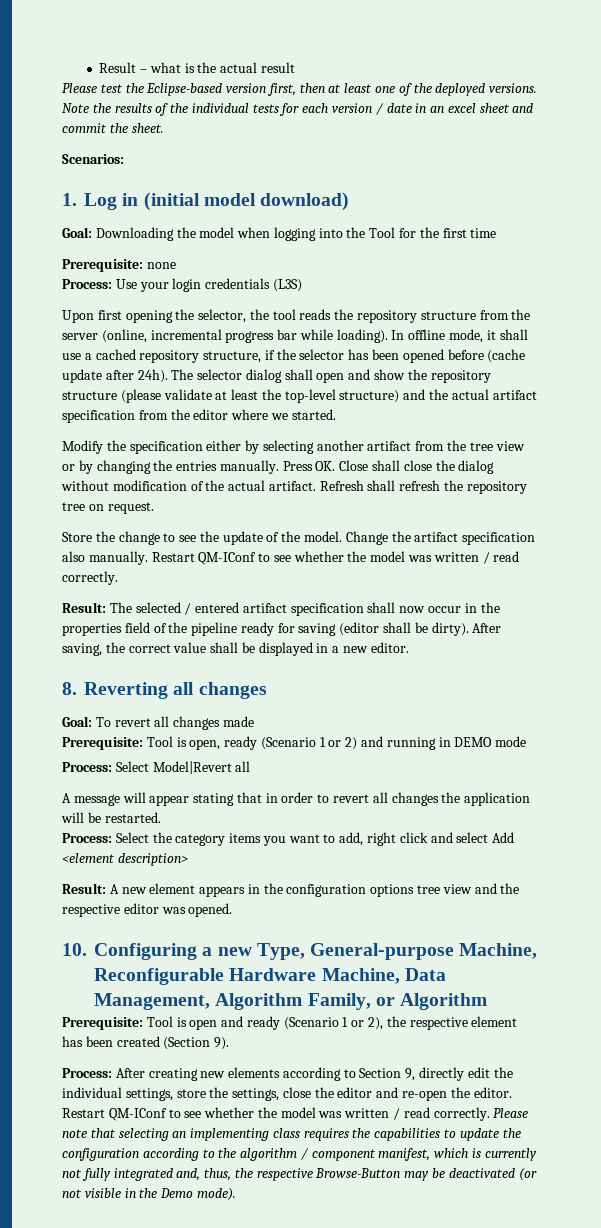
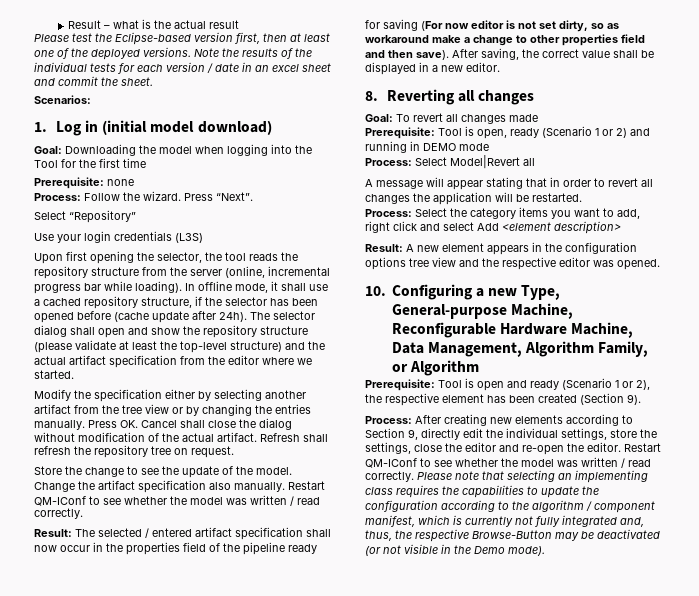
(112, 284) none -> [84,191,253,201] [34,210,136,223] Follow the wizard. Press “Next”. // Select “Repository” //
[339,460,369,471] Close -> [141,420,177,428] Cancel
[339,622,469,636] (editor shall be dirty). -> [421,20,619,32] [365,34,645,46] [365,50,449,60] (For now editor is not set dirty, so as workaround make a change to other properties field and then save).

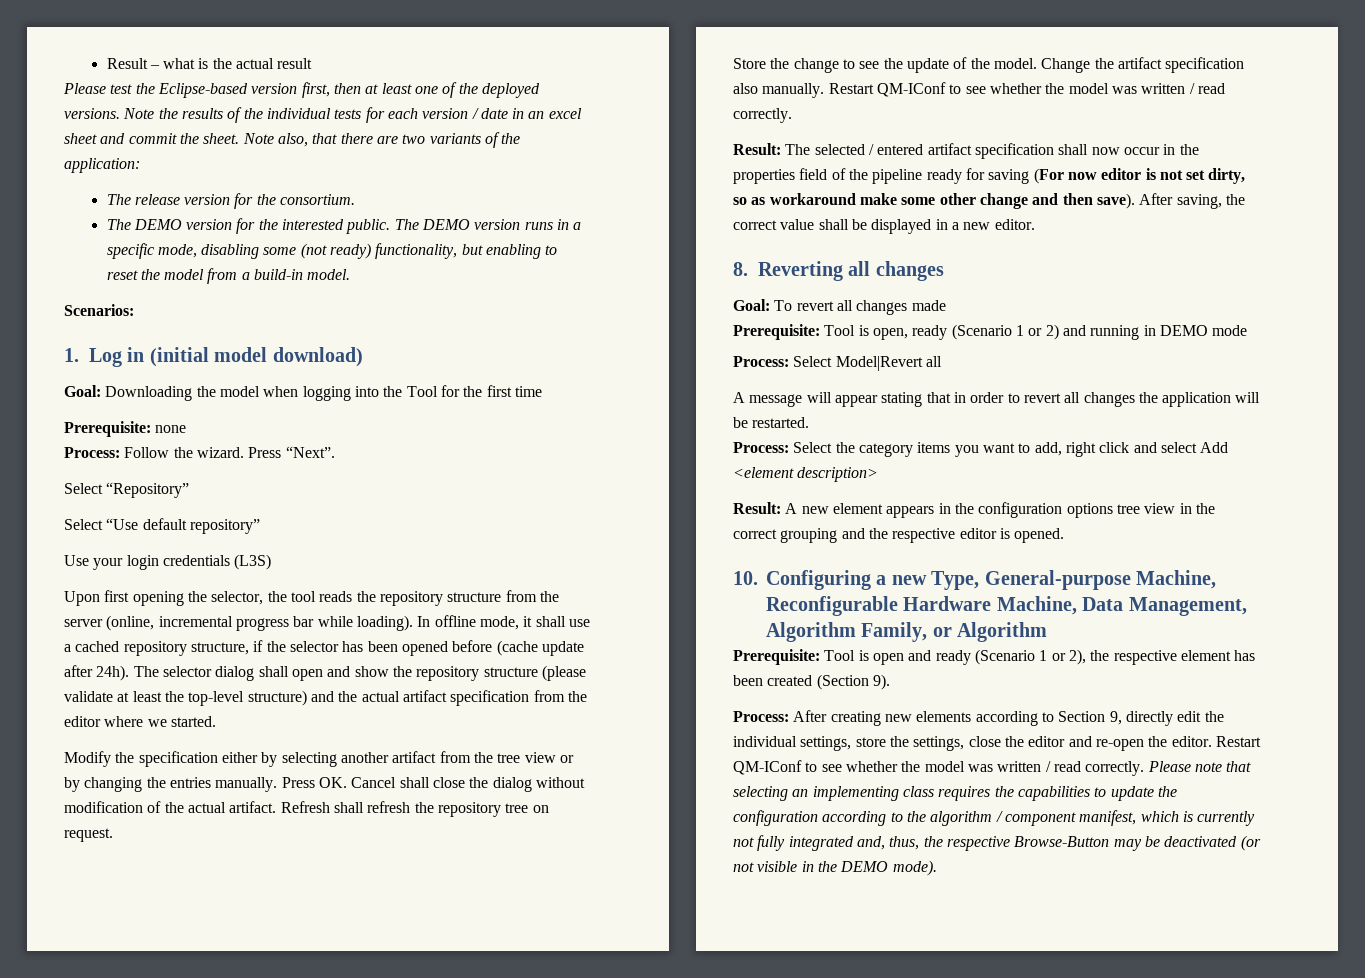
(153, 81) none -> [242,132,521,148] [64,158,140,173] [106,193,356,209] [106,218,582,234] [106,243,558,259] [106,268,351,284] Note also, that there are two variants of the application: // The release version for the consortium. // The DEMO version for the interested public. The DEMO version runs in a specific mode, disabling some (not ready) functionality, but enabling to reset the model from a build-in model.
(136, 216) none -> [64,518,260,534] // Select “Use default repository”
[464,34,645,46] a change to other properties field -> [901,193,1028,209] some other change
(456, 262) none -> [1179,503,1215,514] [733,528,838,543] in the correct grouping
[593,260,614,267] was -> [999,528,1010,539] is
[474,546,505,554] Demo -> [840,861,889,872] DEMO

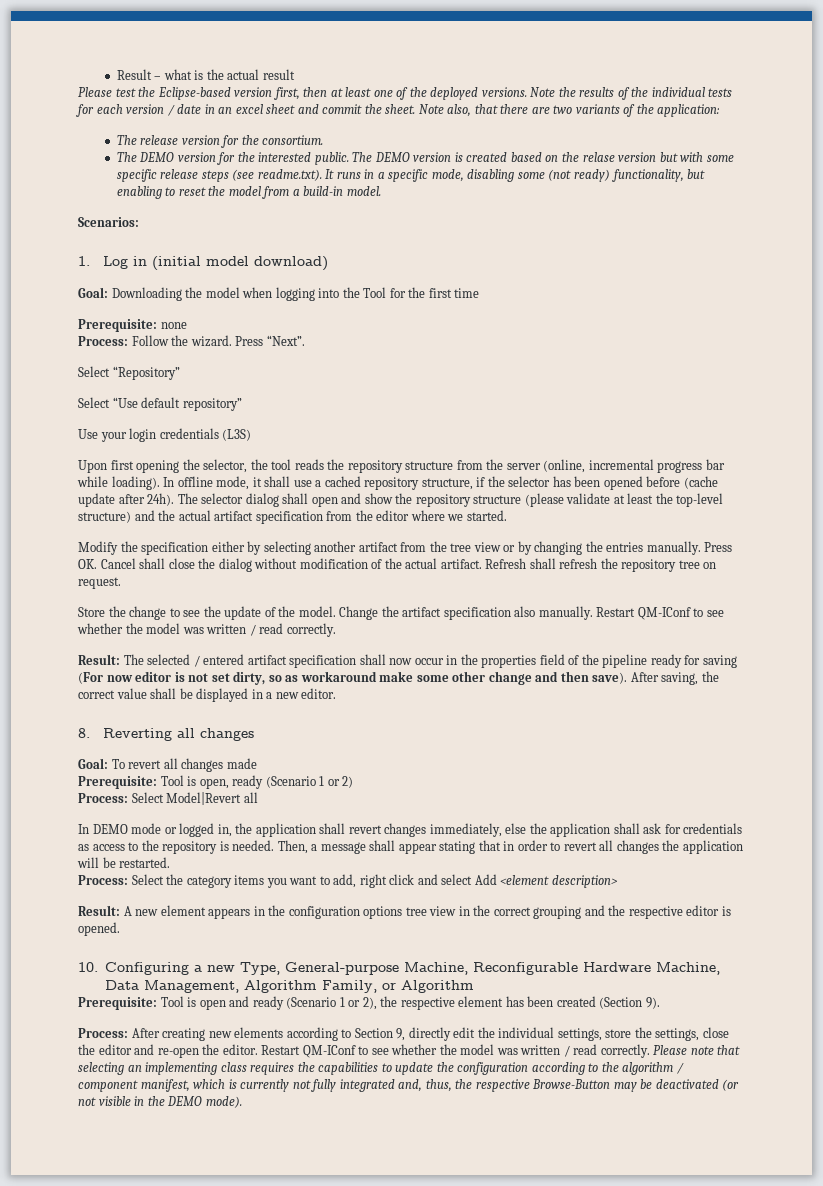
(521, 224) none -> [454,152,734,162] [116,169,335,182] is created based on the relase version but with some specific release steps (see readme.txt). It
[1062,325,1248,340] and running in DEMO mode -> (354, 782) none
[733,392,832,407] A message will -> [78,823,743,837] [78,840,396,854] In DEMO mode or logged in, the application shall revert changes immediately, else the application shall ask for credentials as access to the repository is needed. Then, a message shall

